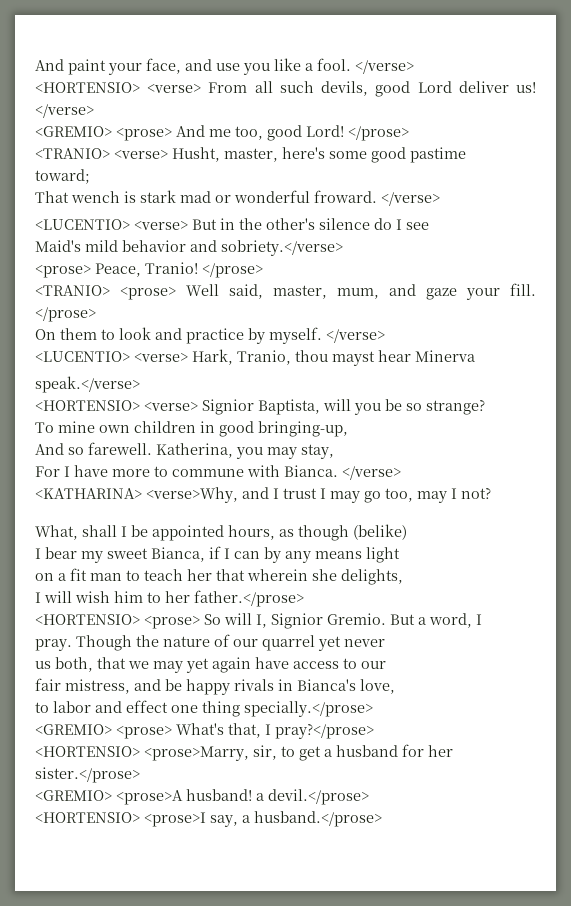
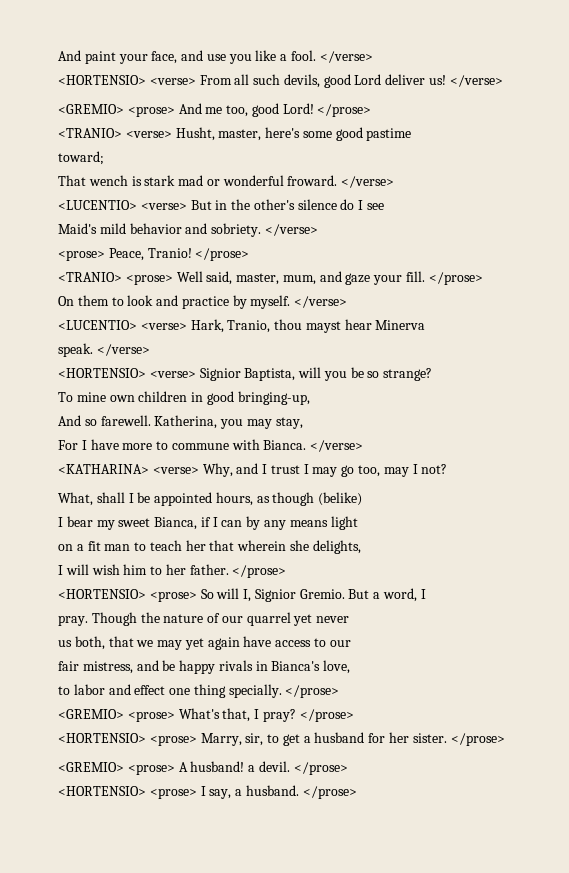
[221,240,343,256] sobriety.</verse> -> [211,223,318,237] sobriety. </verse>
[35,376,140,393] speak.</verse> -> [58,343,150,357] speak. </verse>
[146,487,238,503] <verse>Why, -> [152,463,233,477] <verse> Why,
[194,590,304,607] father.</prose> -> [189,564,287,578] father. </prose>
[244,701,373,717] specially.</prose> -> [228,684,340,698] specially. </prose>
[275,723,374,739] [35,746,249,761] pray?</prose> // <HORTENSIO> <prose>Marry, -> [262,709,354,722] [58,733,242,746] pray? </prose> // <HORTENSIO> <prose> Marry,
[35,767,140,783] [35,789,369,805] [35,811,382,827] sister.</prose> // <GREMIO> <prose>A husband! a devil.</prose> // <HORTENSIO> <prose>I say, a husband.</prose> -> [412,733,505,746] [58,761,348,775] [58,785,357,799] sister. </prose> // <GREMIO> <prose> A husband! a devil. </prose> // <HORTENSIO> <prose> I say, a husband. </prose>

